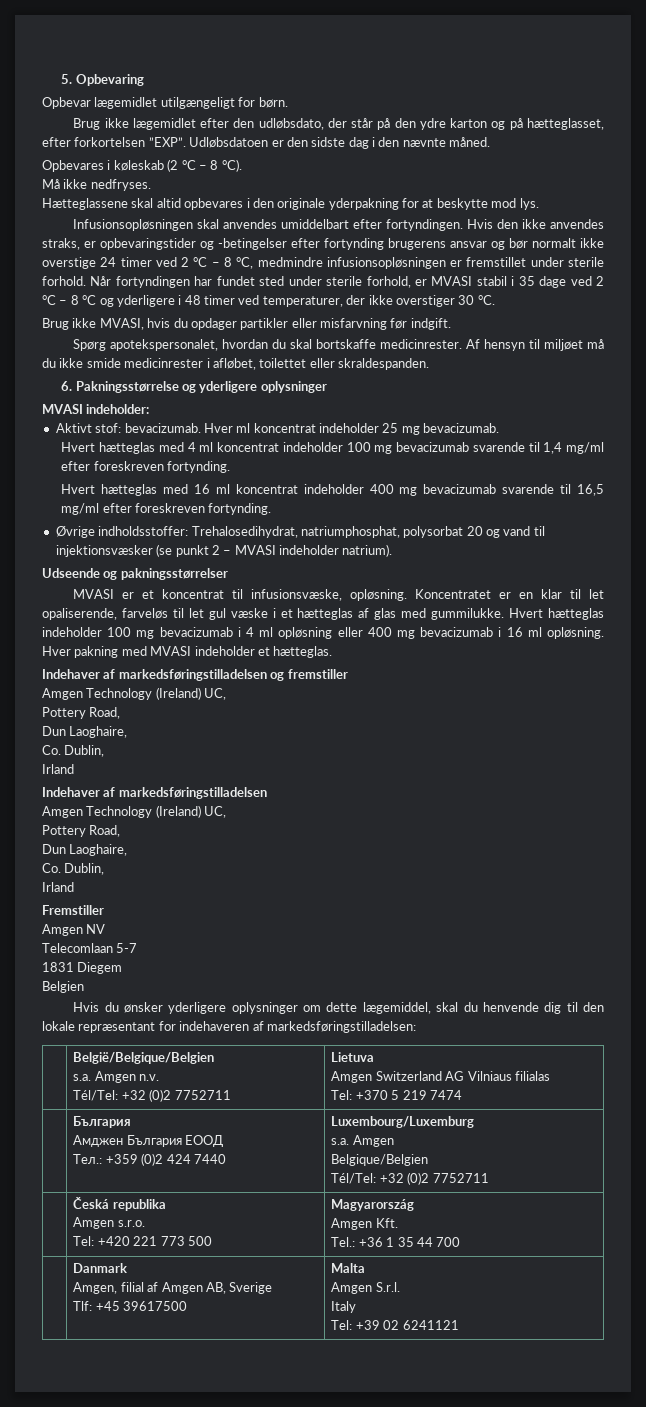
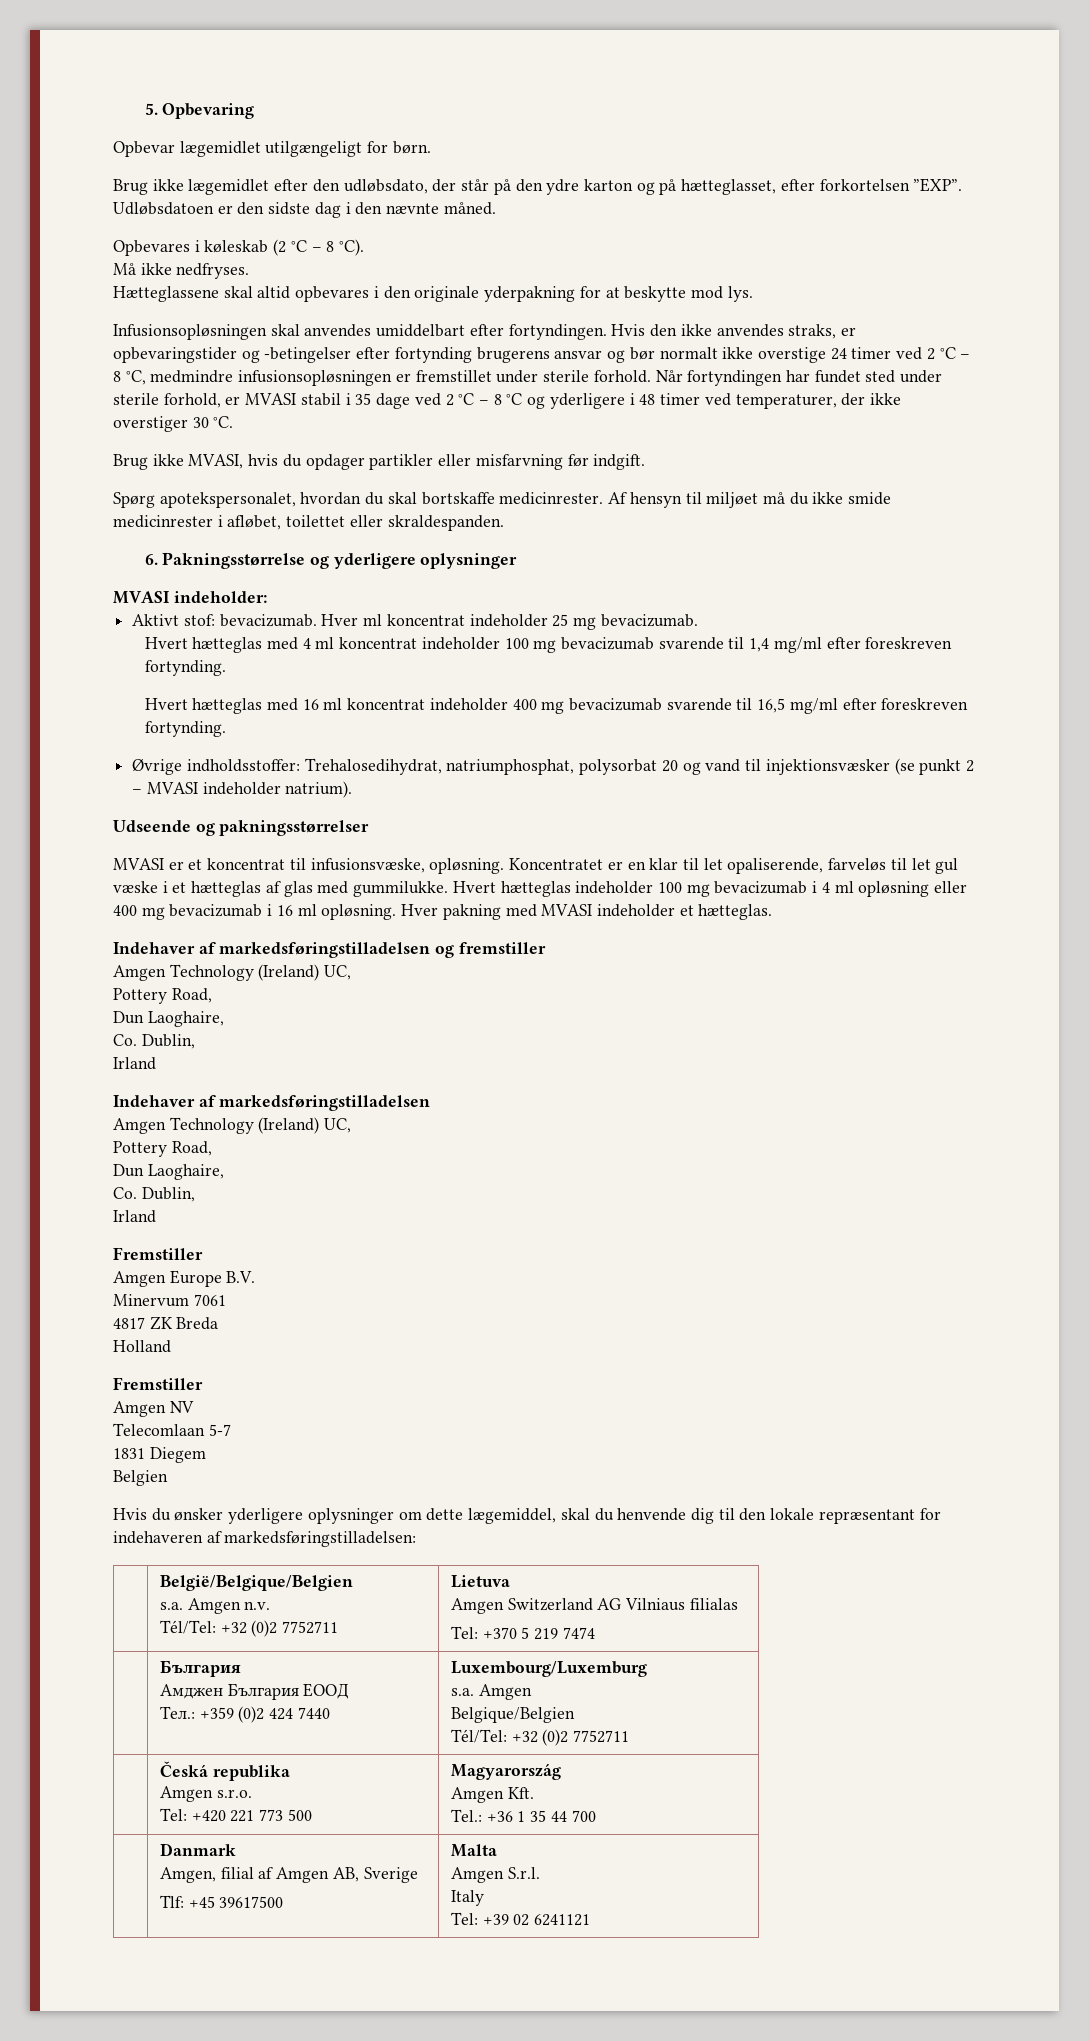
(104, 910) none -> [113,1270,256,1287] [113,1294,226,1307] [113,1316,219,1330] [113,1340,171,1353] [113,1377,203,1390] // Amgen Europe B.V. // Minervum 7061 // 4817 ZK Breda // Holland // Fremstiller

